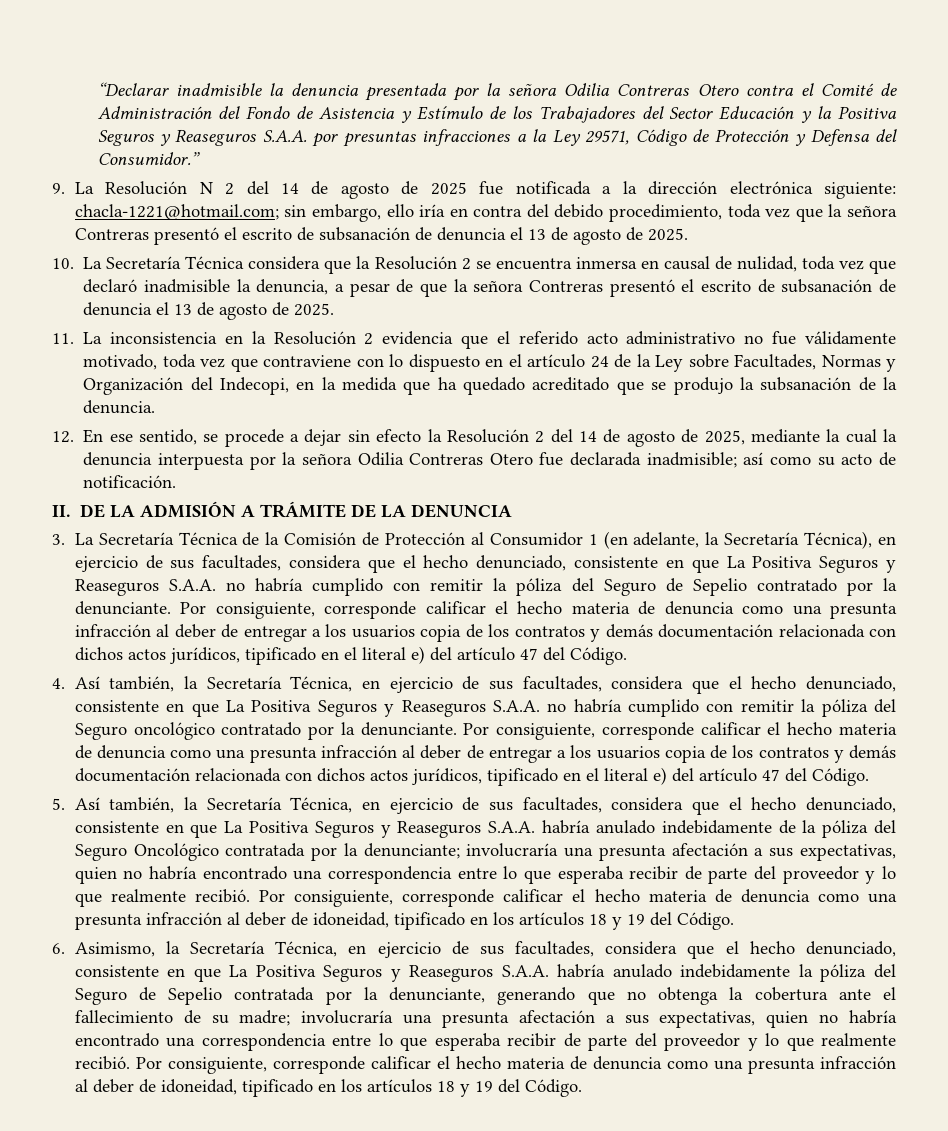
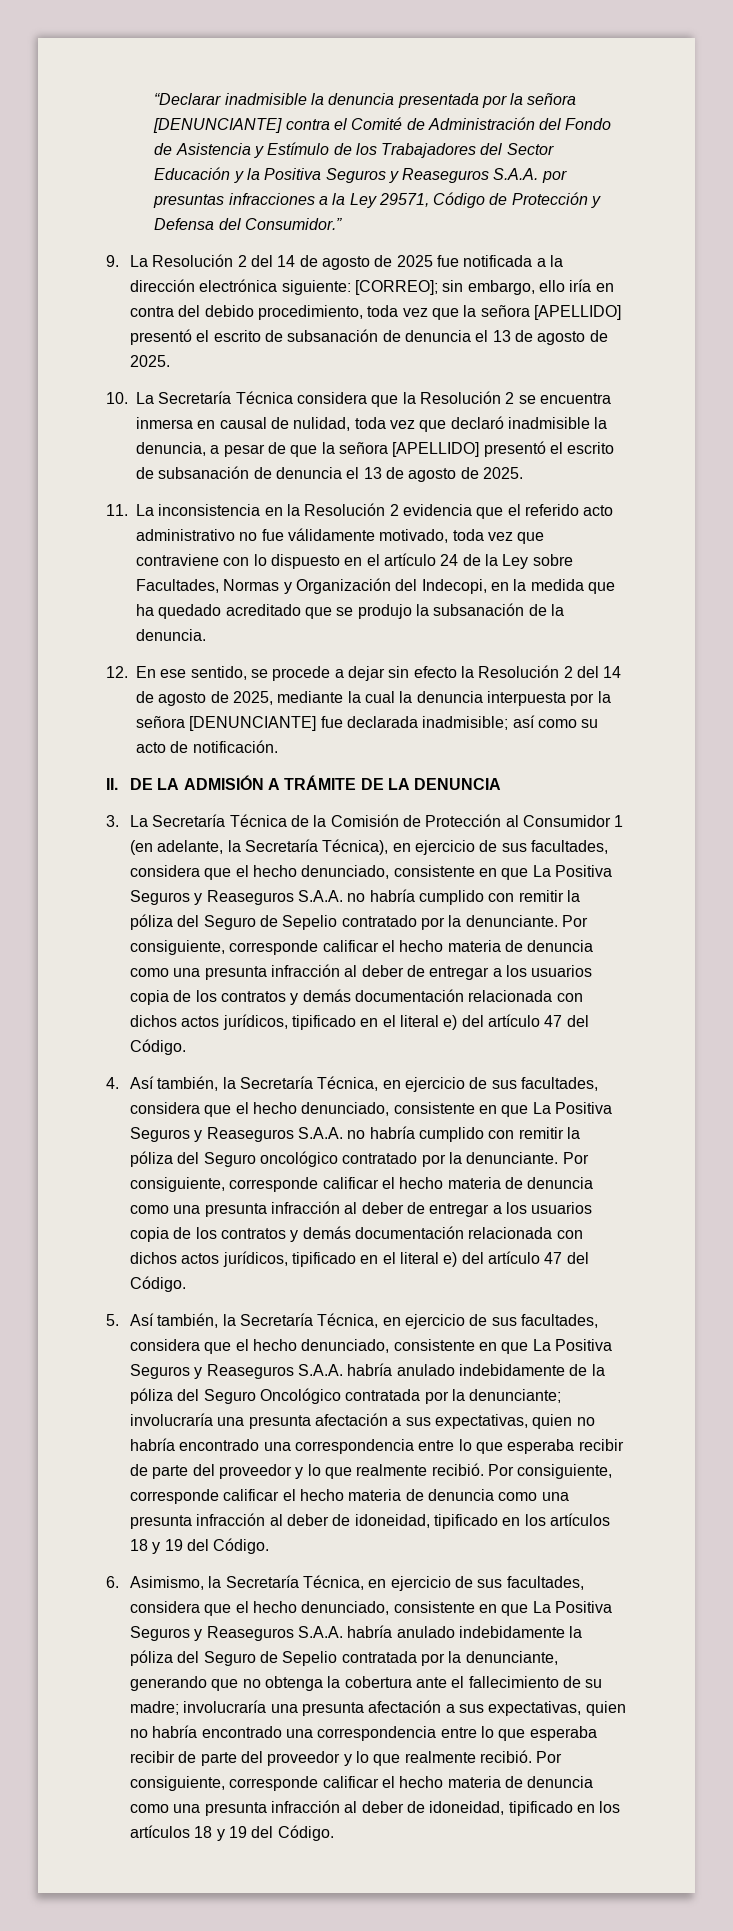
[564,83,739,96] Odilia Contreras Otero -> [153,118,283,133] [DENUNCIANTE]
[199,182,213,194] N -> (234, 260) none
[74,204,279,220] chacla-1221@hotmail.com; -> [355,280,439,295] [CORREO];
[74,228,149,240] Contreras -> [534,305,622,320] [APELLIDO]
[528,280,603,292] Contreras -> [392,442,480,457] [APELLIDO]
[357,452,533,466] Odilia Contreras Otero -> [189,716,317,731] [DENUNCIANTE]

